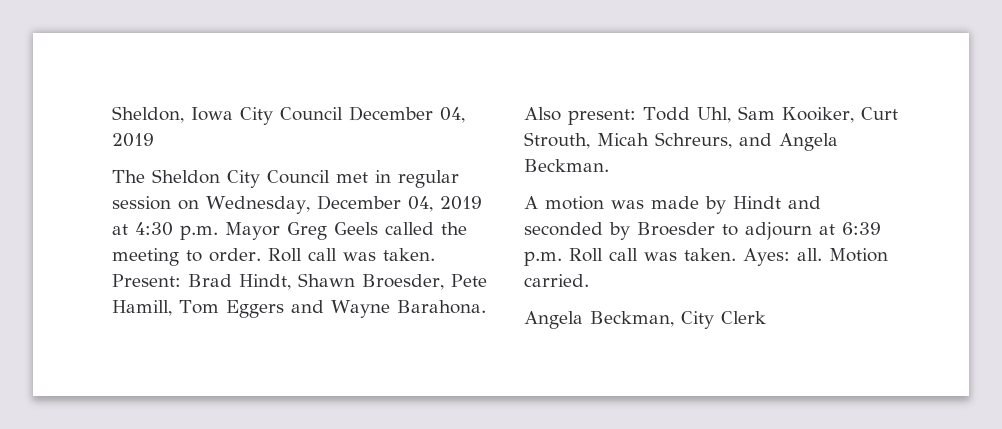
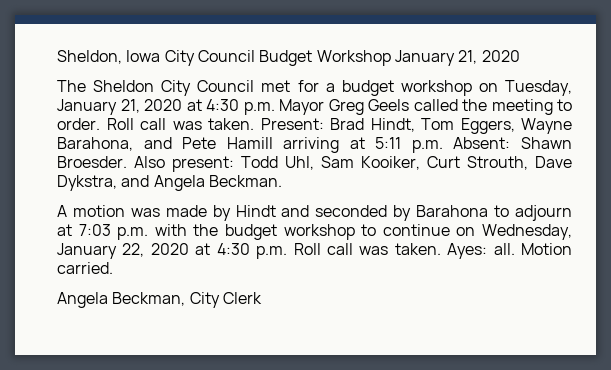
[349,106,465,123] [112,133,154,147] December 04, 2019 -> [259,50,520,66] Budget Workshop January 21, 2020
[375,170,459,188] [112,195,482,214] in regular session on Wednesday, December 04, 2019 -> [297,80,573,96] [57,99,182,115] for a budget workshop on Tuesday, January 21, 2020
[298,273,487,290] [112,300,486,318] Shawn Broesder, Pete Hamill, Tom Eggers and Wayne Barahona. -> [421,118,572,134] [57,137,572,153] [57,156,127,168] Tom Eggers, Wayne Barahona, and Pete Hamill arriving at 5:11 p.m. Absent: Shawn Broesder.
[597,132,732,149] Micah Schreurs, -> [535,156,572,168] [57,175,117,191] Dave Dykstra,
[637,222,715,236] Broesder -> [416,205,489,217] Barahona
[842,222,881,235] 6:39 -> [78,224,573,240] [57,243,250,259] 7:03 p.m. with the budget workshop to continue on Wednesday, January 22, 2020 at 4:30

